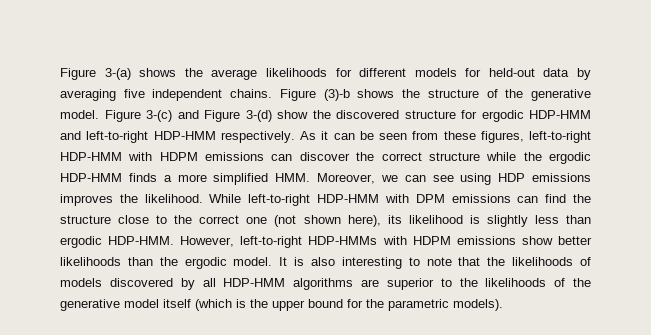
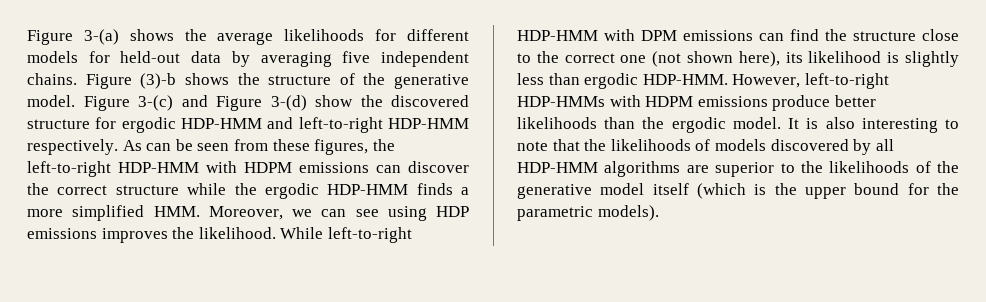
[321,131,329,140] it -> (142, 145) none
(524, 137) none -> [372,139,395,151] the
[521,236,553,245] show -> [772,95,831,111] produce

